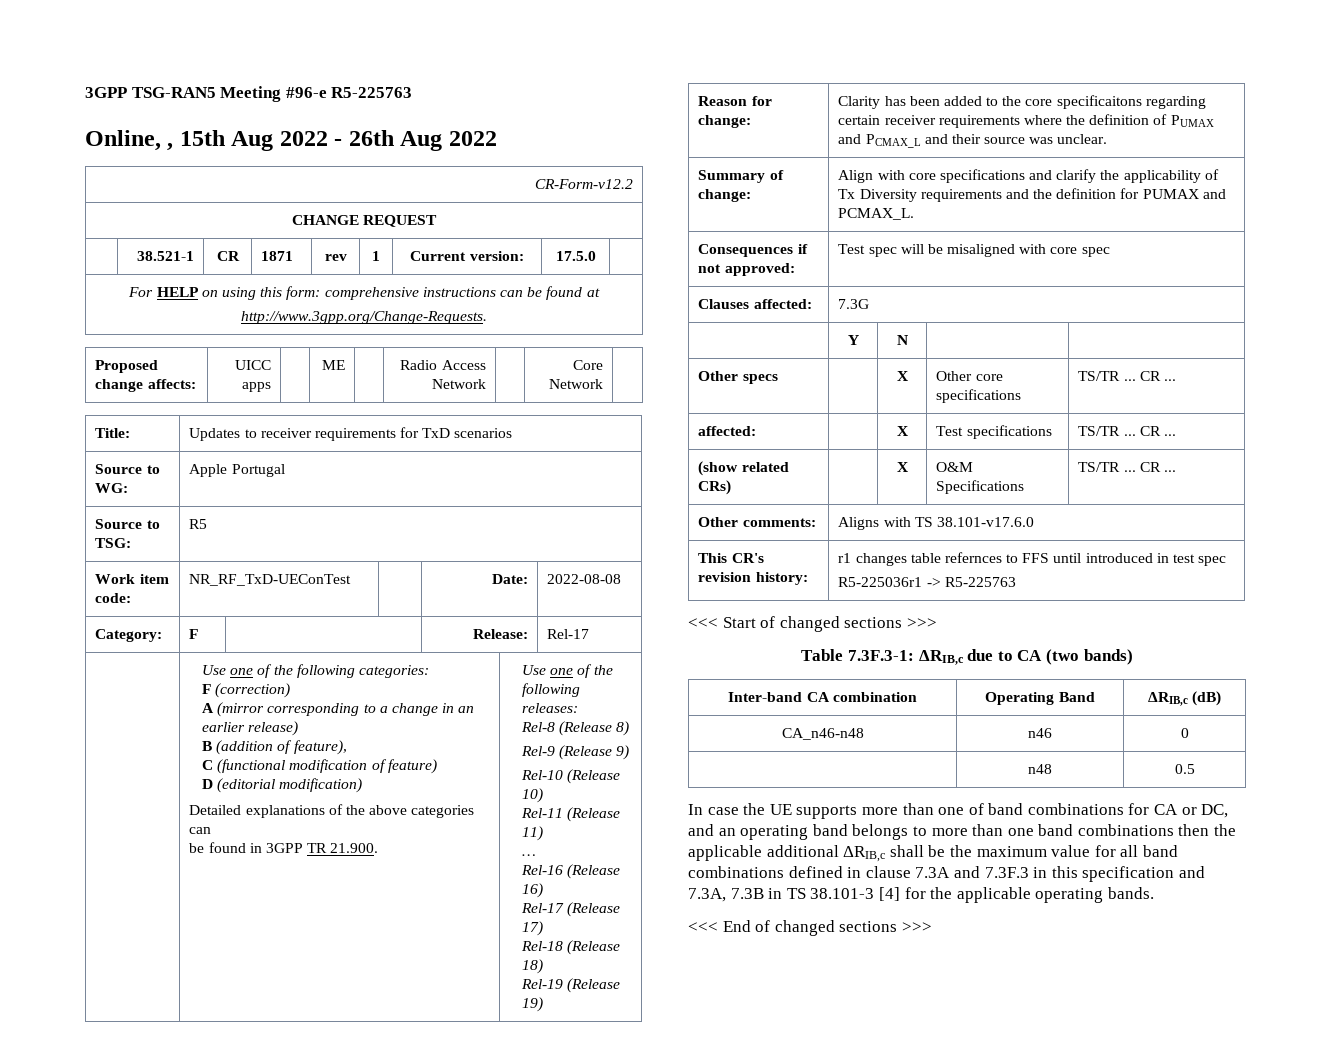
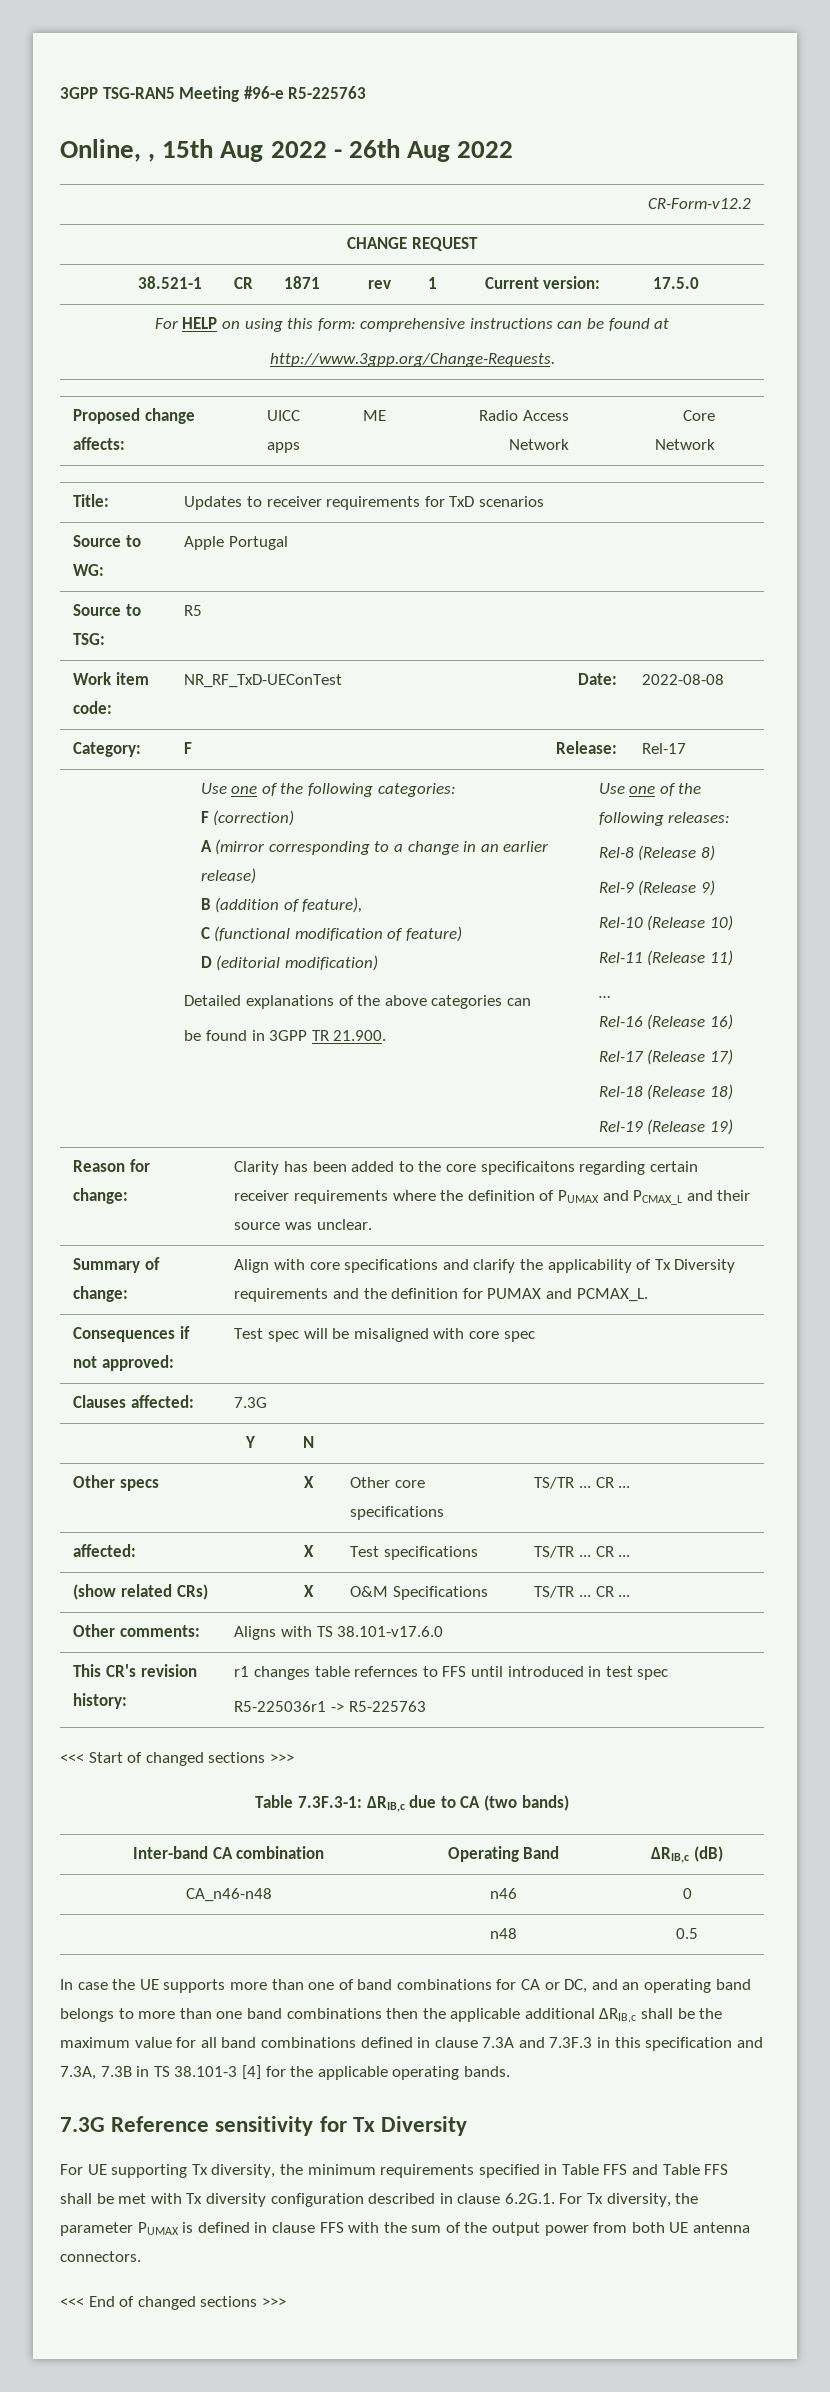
(1154, 893) none -> [60,2116,468,2136] [60,2164,729,2178] [60,2193,699,2207] [60,2222,751,2236] [60,2251,141,2262] // 7.3G Reference sensitivity for Tx Diversity // For UE supporting Tx diversity, the minimum requirements specified in Table FFS and Table FFS shall be met with Tx diversity configuration described in clause 6.2G.1. For Tx diversity, the parameter PUMAX is defined in clause FFS with the sum of the output power from both UE antenna connectors.

